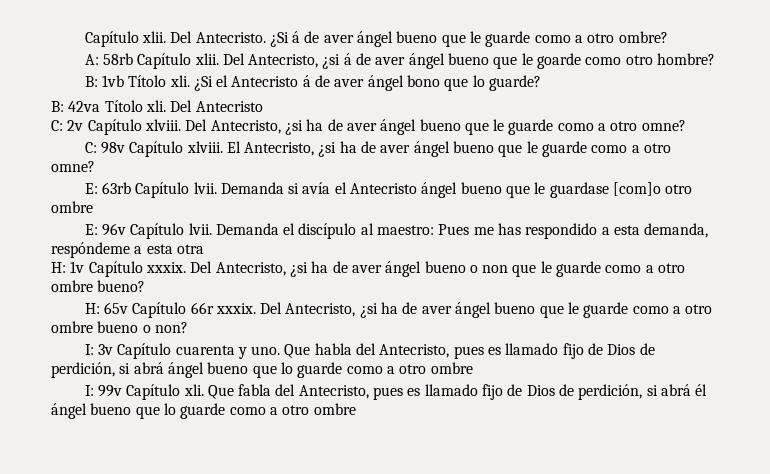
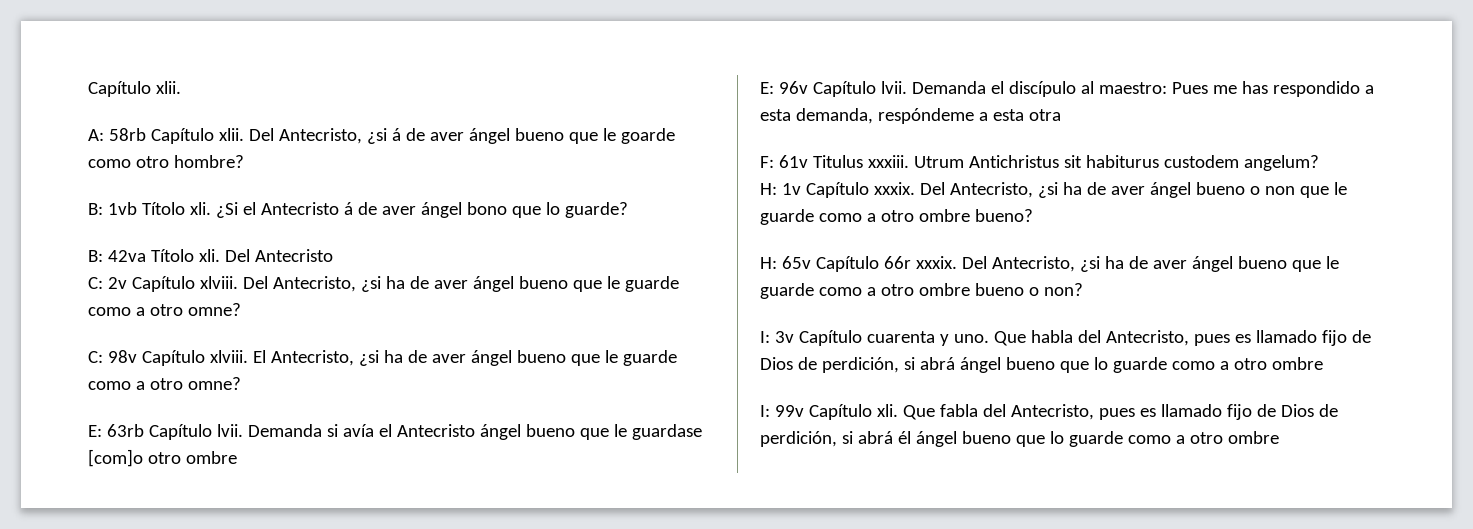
[84,31,668,47] Capítulo xlii. Del Antecristo. ¿Si á de aver ángel bueno que le guarde como a otro ombre? -> [88,81,181,97] Capítulo xlii.
(204, 249) none -> [760,155,1319,171] // F: 61v Titulus xxxiii. Utrum Antichristus sit habiturus custodem angelum?

